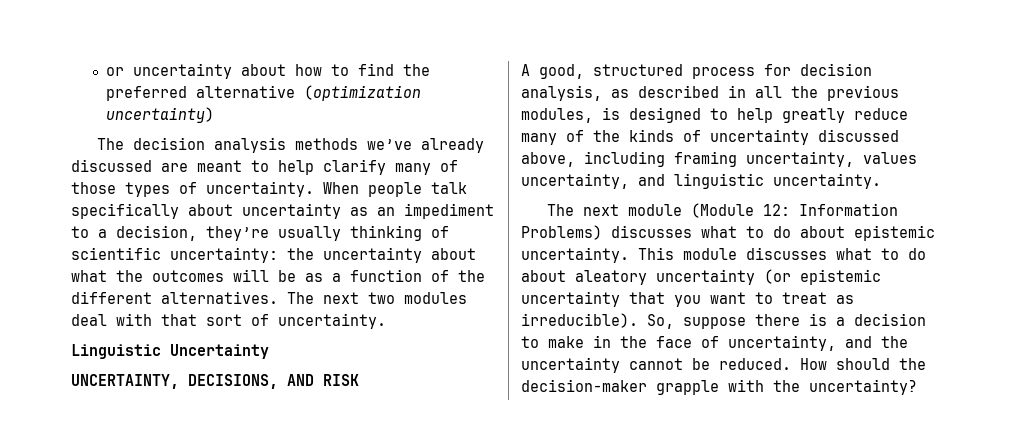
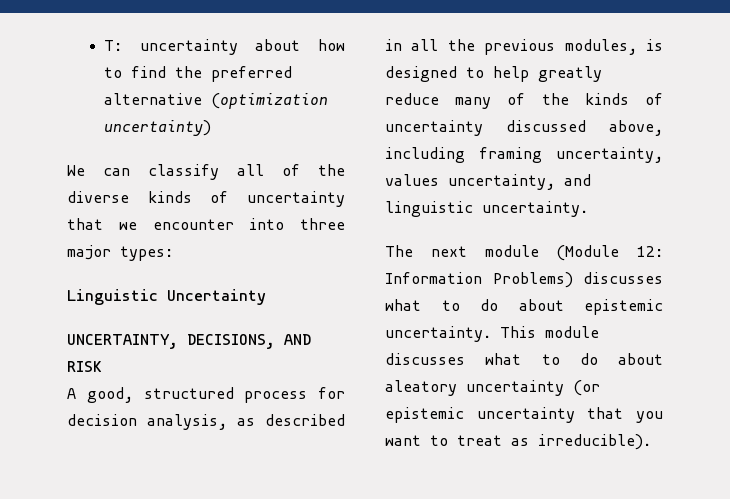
[106,67,125,76] or -> [104,40,123,51] T:
[97,137,485,153] [71,159,458,175] [71,181,467,197] [71,203,494,219] [71,225,449,241] [71,247,476,263] [71,269,485,282] [71,291,467,304] [71,313,386,329] The decision analysis methods we’ve already discussed are meant to help clarify many of those types of uncertainty. When people talk specifically about uncertainty as an impediment to a decision, they’re usually thinking of scientific uncertainty: the uncertainty about what the outcomes will be as a function of the different alternatives. The next two modules deal with that sort of uncertainty. -> [67,164,345,180] [67,191,345,207] [67,218,345,230] [67,245,173,261] We can classify all of the diverse kinds of uncertainty that we encounter into three major types:
[647,313,926,329] [521,335,908,351] [521,357,926,373] [521,379,917,395] So, suppose there is a decision to make in the face of uncertainty, and the uncertainty cannot be reduced. How should the decision‐maker grapple with the uncertainty? -> (651, 442) none

